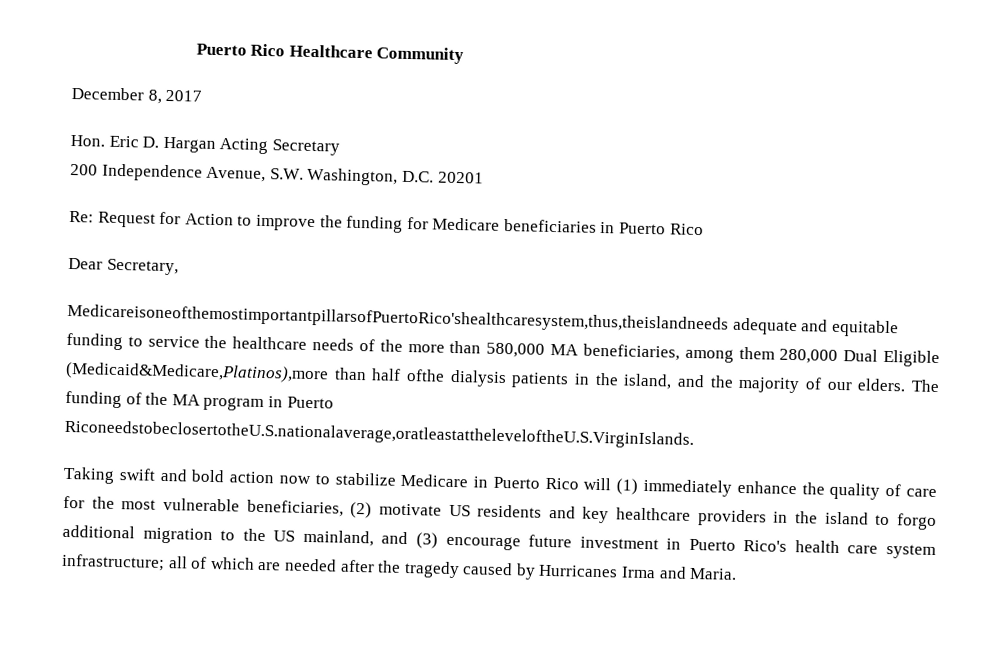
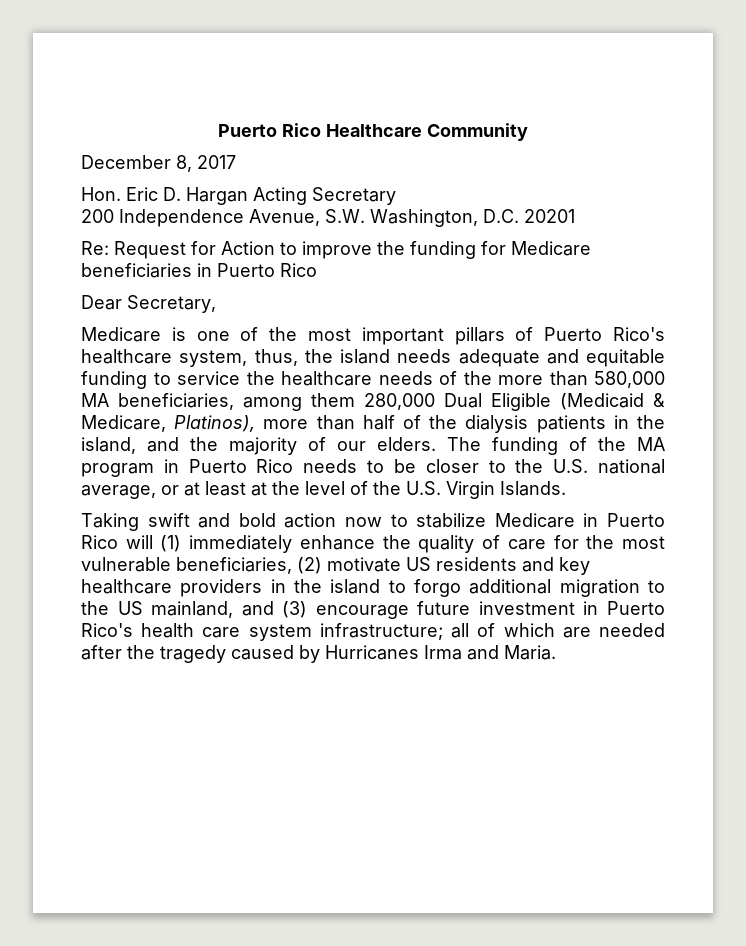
[67,303,729,334] MedicareisoneofthemostimportantpillarsofPuertoRico'shealthcaresystem,thus,theislandneeds -> [81,327,665,345] [81,349,452,367] Medicare is one of the most important pillars of Puerto Rico's healthcare system, thus, the island needs
[65,361,446,384] (Medicaid&Medicare,Platinos),more than half ofthe -> [560,393,665,410] [81,415,458,432] (Medicaid & Medicare, Platinos), more than half of the
[64,419,694,449] RiconeedstobeclosertotheU.S.nationalaverage,oratleastattheleveloftheU.S.VirginIslands. -> [256,459,665,474] [81,481,566,499] Rico needs to be closer to the U.S. national average, or at least at the level of the U.S. Virgin Islands.

